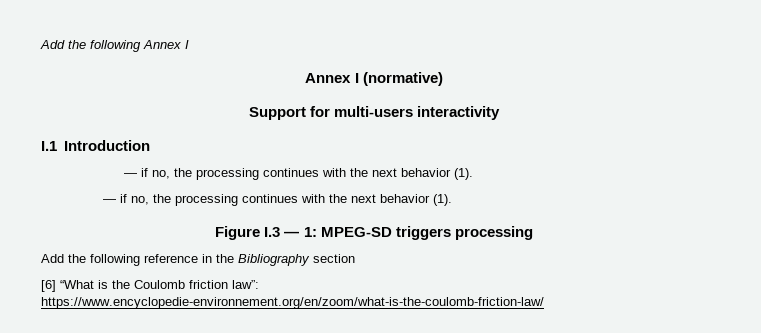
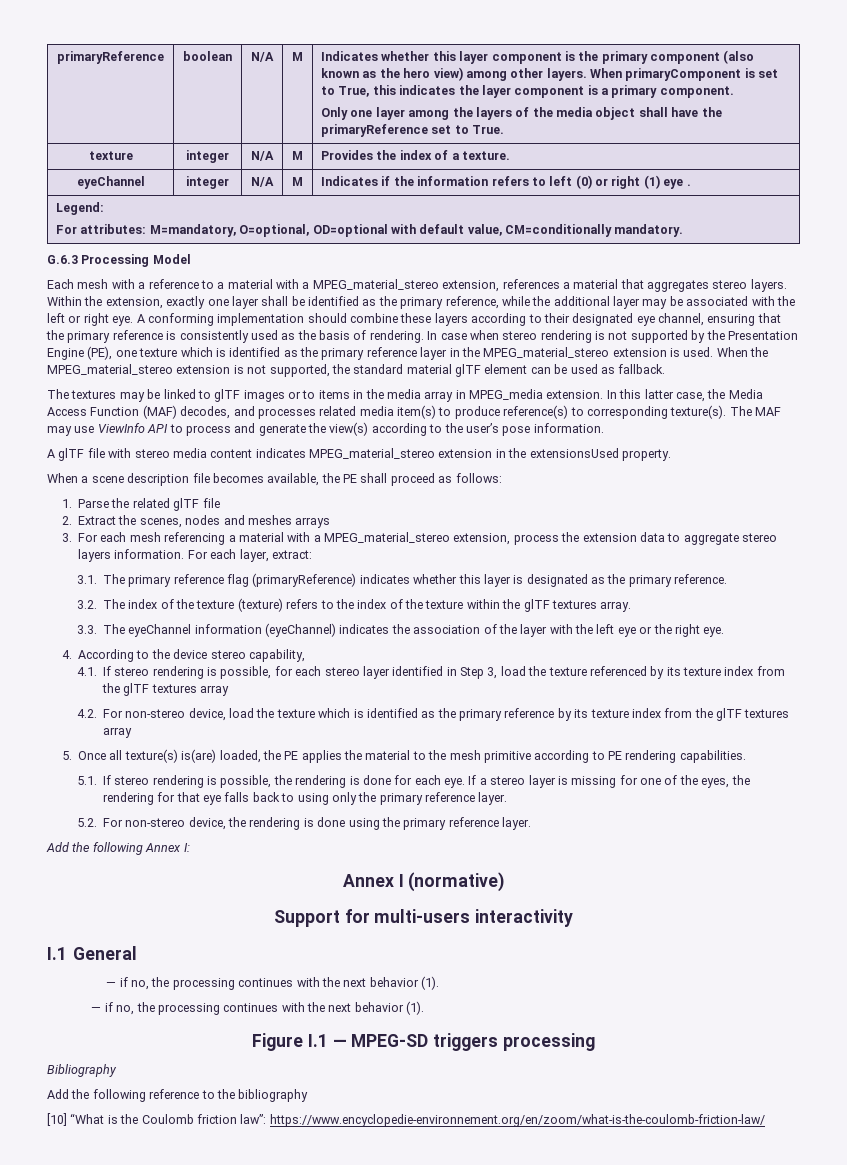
(40, 44) none -> [57,51,164,64] [183,51,232,61] [251,52,274,62] [292,52,303,61] [321,50,755,64] [321,67,779,81] [321,85,734,98] [321,107,722,120] [321,124,505,137] [88,151,133,160] [186,150,229,163] [251,151,274,161] [292,151,303,160] [321,150,510,160] [76,176,145,189] [186,176,229,189] [251,177,274,187] [292,177,303,186] [321,175,691,189] [56,202,105,215] [56,224,684,237] [47,254,191,267] [47,279,787,292] [47,296,795,309] [47,313,781,326] [46,330,798,343] [47,346,769,360] [47,364,666,377] [47,389,763,402] [47,405,781,419] [47,422,604,436] [47,448,671,461] [47,473,502,486] [61,498,220,511] [61,515,331,528] [61,532,778,545] [78,549,312,562] [76,573,728,587] [76,598,632,612] [76,623,725,637] [61,649,305,662] [76,666,785,679] [101,683,230,696] [76,708,790,721] [102,727,132,738] [61,749,746,763] [76,775,750,788] [102,792,508,805] [76,817,532,830] primaryReference | boolean | N/A | M | Indicates whether this layer component is the primary component (also known as the hero view) among other layers. When primaryComponent is set to True, this indicates the layer component is a primary component. // Only one layer among the layers of the media object shall have the primaryReference set to True. // texture | integer | N/A | M | Provides the index of a texture. // eyeChannel | integer | N/A | M | Indicates if the information refers to left (0) or right (1) eye . // Legend: // For attributes: M=mandatory, O=optional, OD=optional with default value, CM=conditionally mandatory. // G.6.3 Processing Model // Each mesh with a reference to a material with a MPEG_material_stereo extension, references a material that aggregates stereo layers. Within the extension, exactly one layer shall be identified as the primary reference, while the additional layer may be associated with the left or right eye. A conforming implementation should combine these layers according to their designated eye channel, ensuring that the primary reference is consistently used as the basis of rendering. In case when stereo rendering is not supported by the Presentation Engine (PE), one texture which is identified as the primary reference layer in the MPEG_material_stereo extension is used. When the MPEG_material_stereo extension is not supported, the standard material glTF element can be used as fallback. // The textures may be linked to glTF images or to items in the media array in MPEG_media extension. In this latter case, the Media Access Function (MAF) decodes, and processes related media item(s) to produce reference(s) to corresponding texture(s). The MAF may use ViewInfo API to process and generate the view(s) according to the user’s pose information. // A glTF file with stereo media content indicates MPEG_material_stereo extension in the extensionsUsed property. // When a scene description file becomes available, the PE shall proceed as follows: // 1. Parse the related glTF file // 2. Extract the scenes, nodes and meshes arrays // 3. For each mesh referencing a material with a MPEG_material_stereo extension, process the extension data to aggregate stereo layers information. For each layer, extract: // 3.1. The primary reference flag (primaryReference) indicates whether this layer is designated as the primary reference. // 3.2. The index of the texture (texture) refers to the index of the texture within the glTF textures array. // 3.3. The eyeChannel information (eyeChannel) indicates the association of the layer with the left eye or the right eye. // 4. According to the device stereo capability, // 4.1. If stereo rendering is possible, for each stereo layer identified in Step 3, load the texture referenced by its texture index from the glTF textures array // 4.2. For non-stereo device, load the texture which is identified as the primary reference by its texture index from the glTF textures array // 5. Once all texture(s) is(are) loaded, the PE applies the material to the mesh primitive according to PE rendering capabilities. // 5.1. If stereo rendering is possible, the rendering is done for each eye. If a stereo layer is missing for one of the eyes, the rendering for that eye falls back to using only the primary reference layer. // 5.2. For non-stereo device, the rendering is done using the primary reference layer. //
[185,40,189,49] I -> [183,843,190,852] I:
[63,140,150,151] Introduction -> [73,946,138,960] General
[264,227,317,237] I.3 — 1: -> [307,1034,347,1047] I.1 —
(533, 233) none -> [47,1064,117,1077] // Bibliography
[202,254,355,266] [41,280,56,292] in the Bibliography section // [6] -> [201,1089,309,1102] [47,1113,67,1126] to the bibliography // [10]

